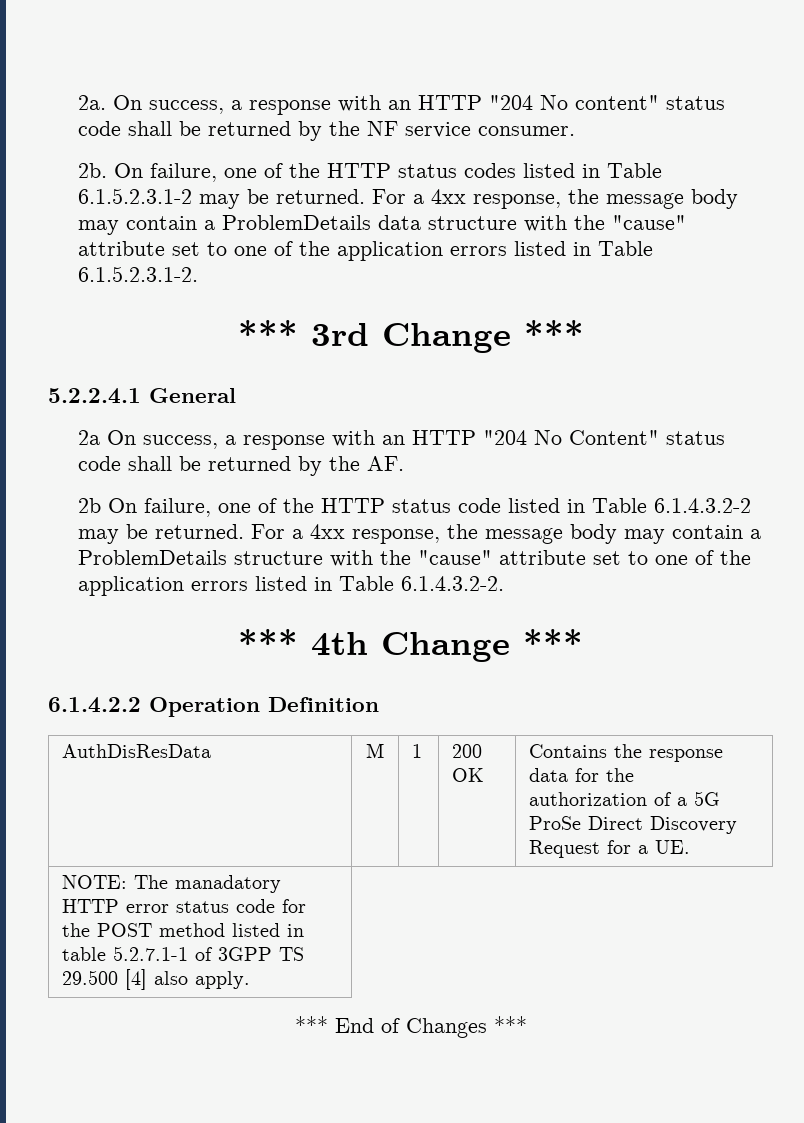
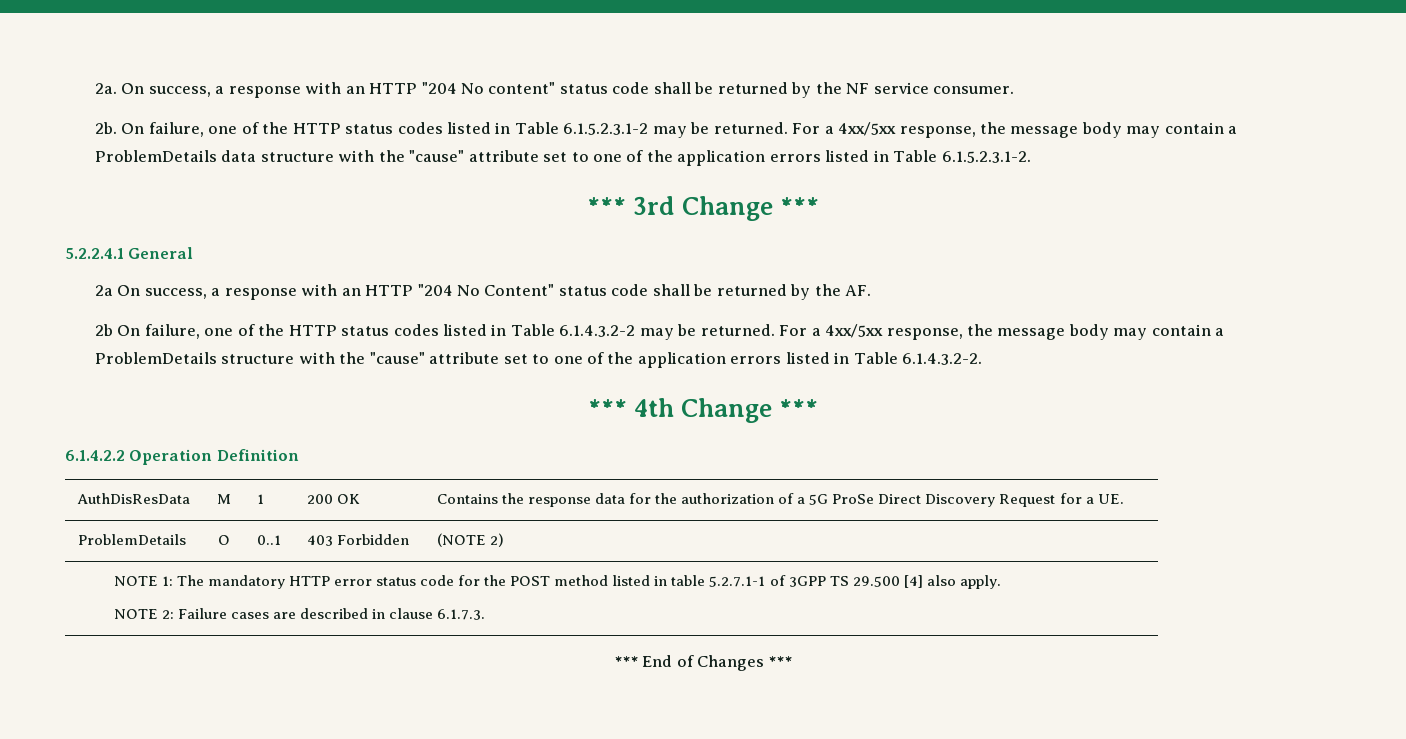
[431,189,467,204] 4xx -> [838,122,897,136] 4xx/5xx
[458,498,502,513] code -> [393,324,439,336] codes
[310,524,346,539] 4xx -> [825,324,884,338] 4xx/5xx
[62,875,282,893] NOTE: The manadatory -> [77,534,186,545] [218,535,230,545] [256,535,281,545] [306,534,409,546] [436,533,504,547] [113,575,285,589] ProblemDetails | O | 0..1 | 403 Forbidden | (NOTE 2) // NOTE 1: The mandatory
(251, 980) none -> [113,608,486,620] // NOTE 2: Failure cases are described in clause 6.1.7.3.

